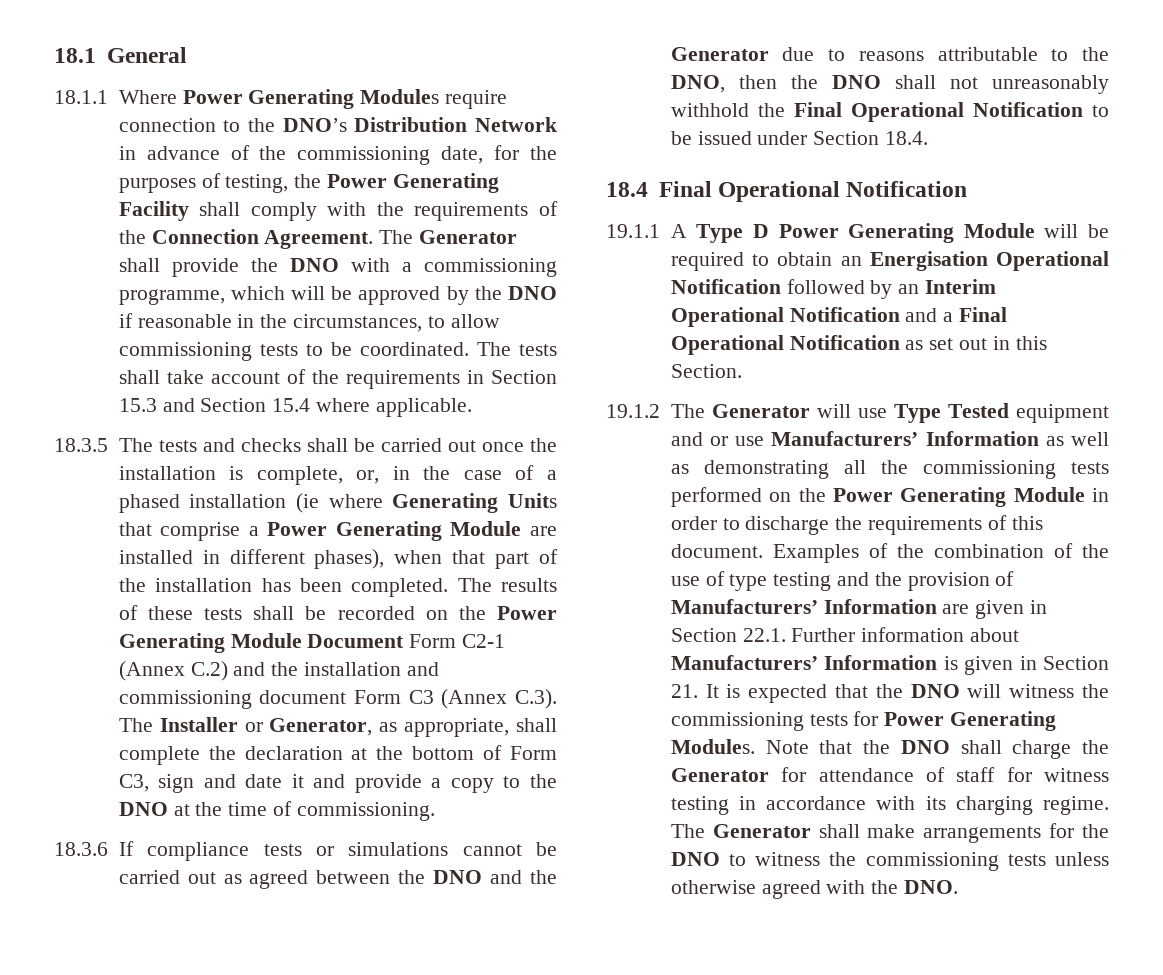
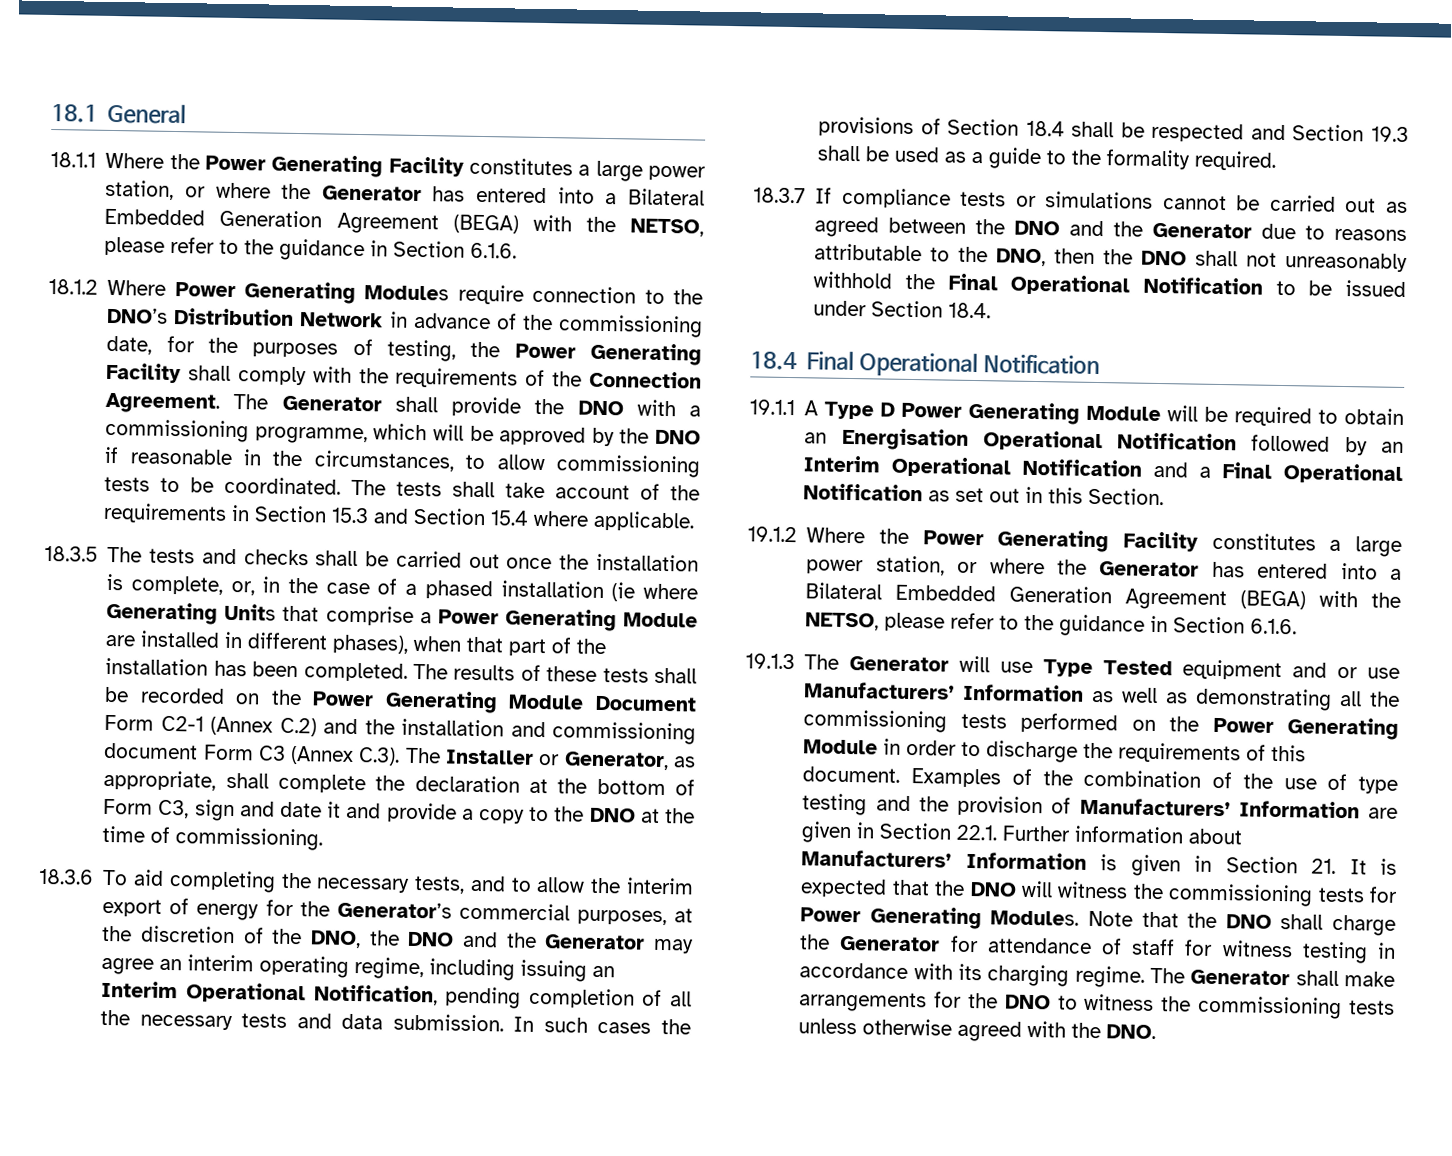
(177, 97) none -> [169,153,706,182] [105,179,706,206] [104,208,704,237] [104,236,518,262] [48,278,167,296] the Power Generating Facility constitutes a large power station, or where the Generator has entered into a Bilateral Embedded Generation Agreement (BEGA) with the NETSO, please refer to the guidance in Section 6.1.6. // 18.1.2 Where
(108, 849) none -> [102,869,694,895] [102,898,693,926] [102,925,694,954] [101,954,616,982] [101,980,692,1009] [100,1009,691,1035] [818,116,1409,143] [817,145,1277,171] [753,187,806,204] To aid completing the necessary tests, and to allow the interim export of energy for the Generator’s commercial purposes, at the discretion of the DNO, the DNO and the Generator may agree an interim operating regime, including issuing an Interim Operational Notification, pending completion of all the necessary tests and data submission. In such cases the provisions of Section 18.4 shall be respected and Section 19.3 shall be used as a guide to the formality required. // 18.3.7
(660, 411) none -> [806,527,1402,557] [806,555,1402,580] [805,582,1401,611] [805,612,1298,637] [745,653,795,670] Where the Power Generating Facility constitutes a large power station, or where the Generator has entered into a Bilateral Embedded Generation Agreement (BEGA) with the NETSO, please refer to the guidance in Section 6.1.6. // 19.1.3

